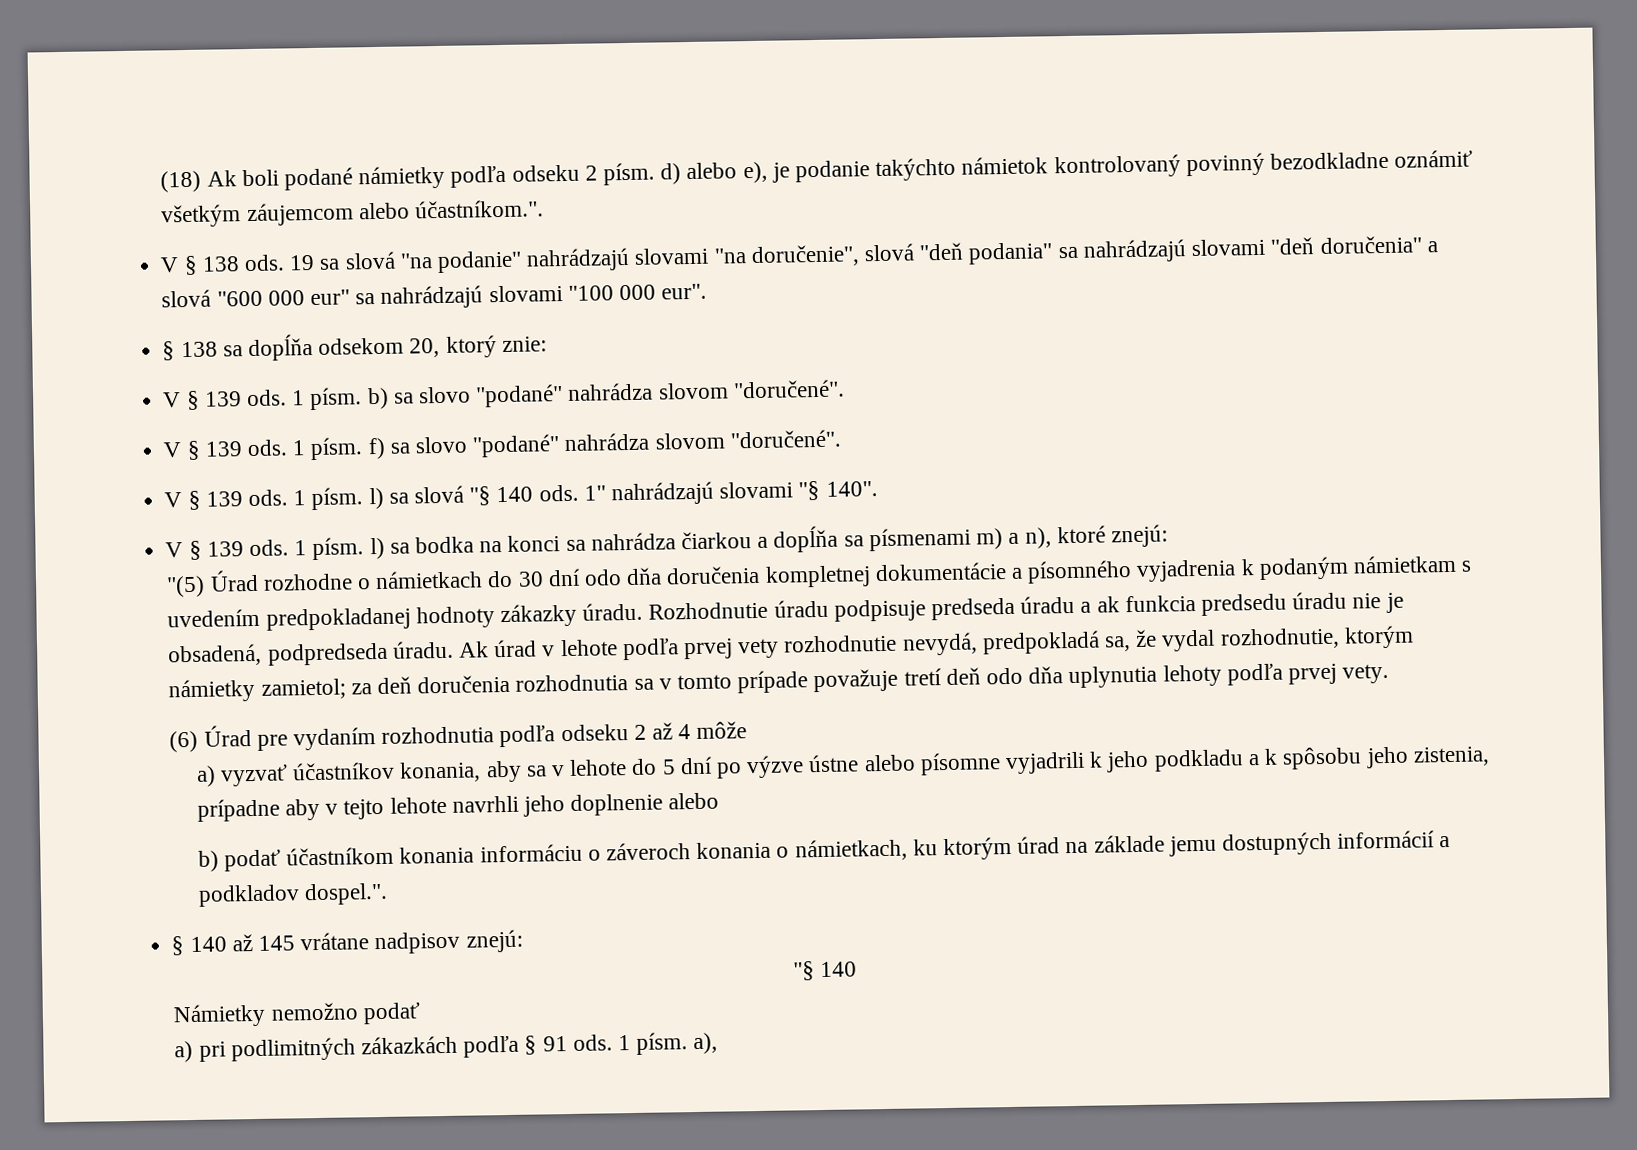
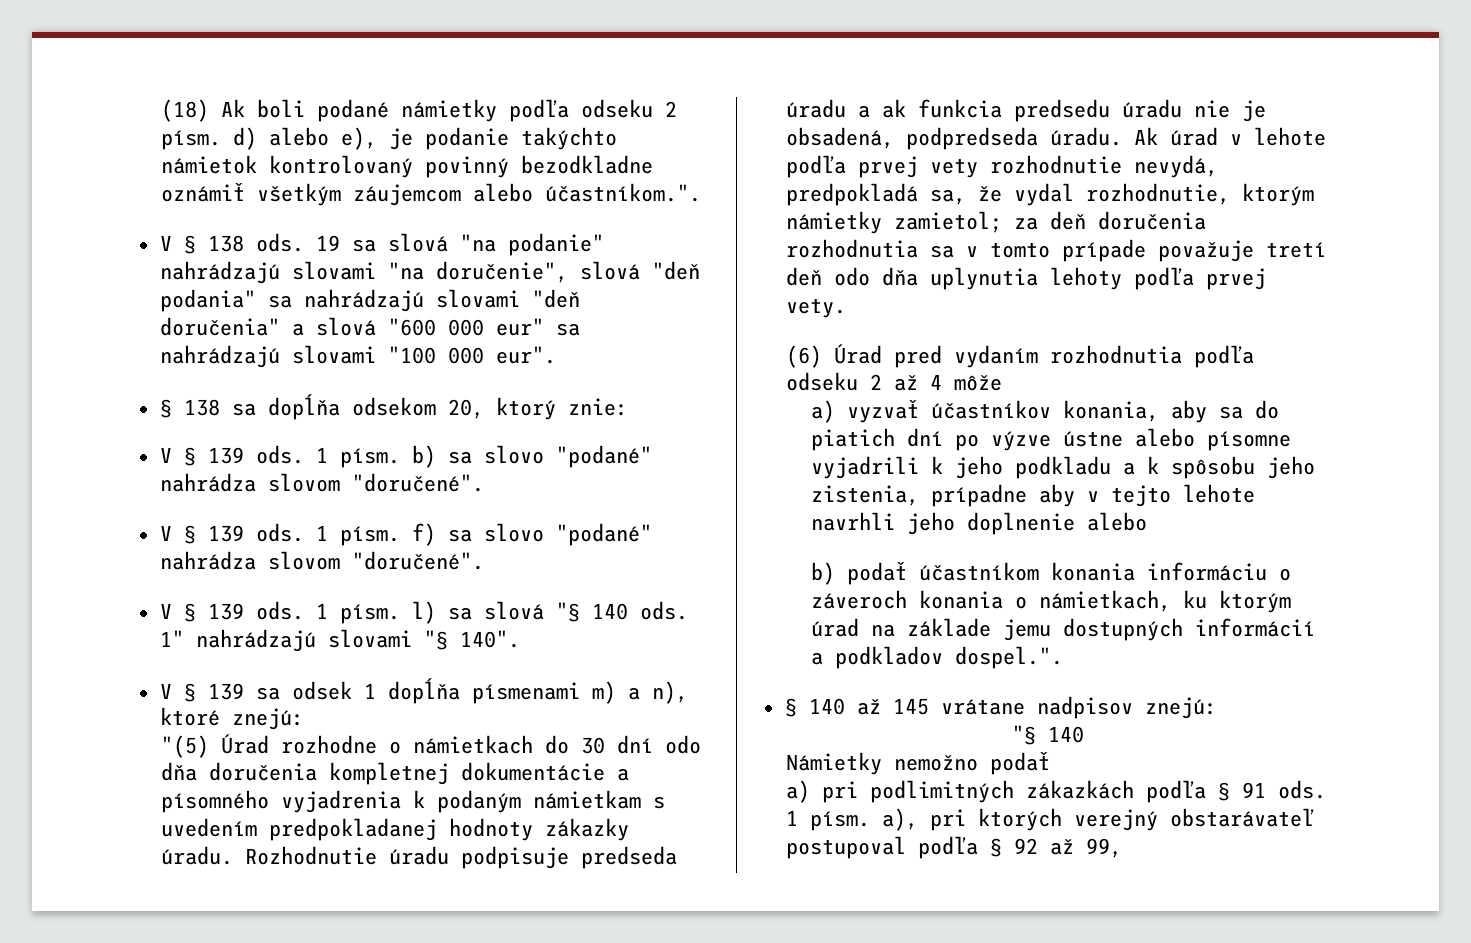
[248,525,864,561] ods. 1 písm. l) sa bodka na konci sa nahrádza čiarkou a dopĺňa sa -> [255,678,460,704] sa odsek 1 dopĺňa
[256,734,288,751] pre -> [894,345,943,368] pred
[550,758,676,777] v lehote do 5 -> [1255,400,1280,419] [811,428,896,451] do piatich
(719, 1043) none -> [930,808,1315,831] [786,836,1123,859] pri ktorých verejný obstarávateľ postupoval podľa § 92 až 99,

